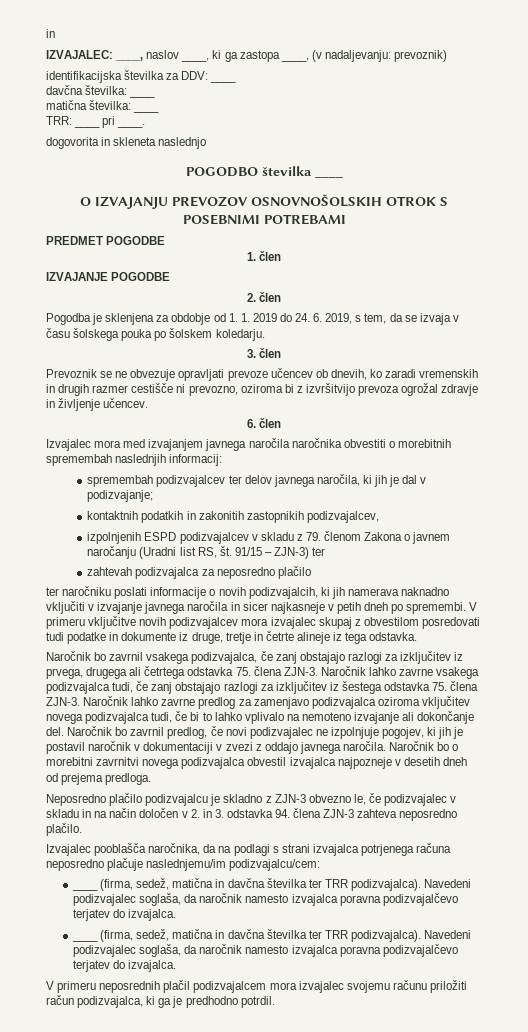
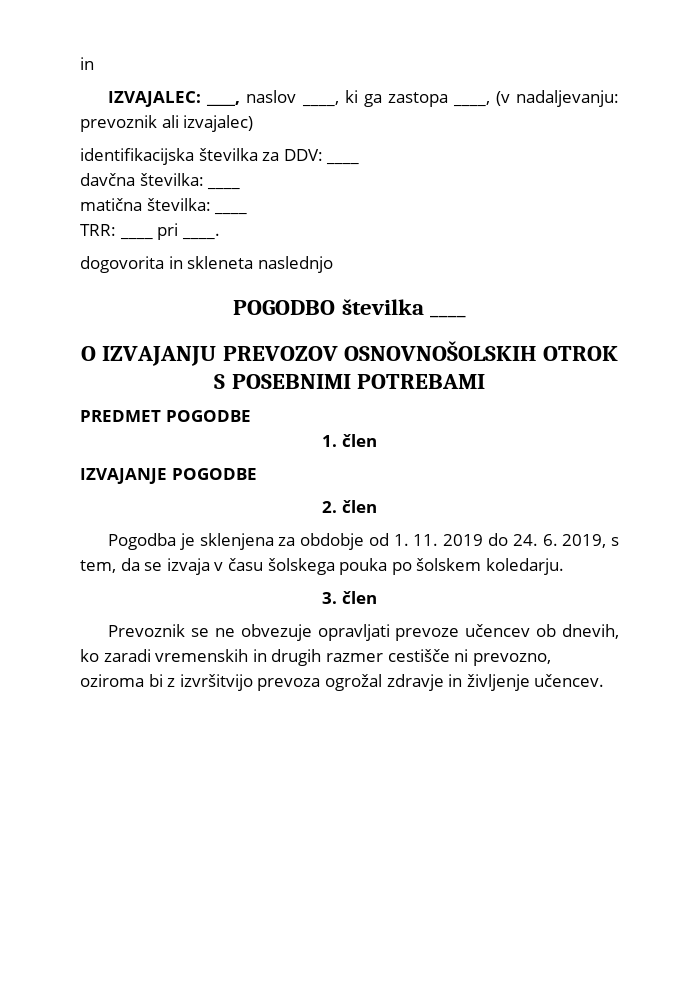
[394,50,448,62] prevoznik) -> [80,115,254,132] prevoznik ali izvajalec)
[240,313,250,322] 1. -> [413,534,439,546] 11.
[246,418,282,428] [46,438,451,451] [46,454,223,466] [87,474,427,487] [87,490,154,502] [87,511,379,523] [87,531,451,544] [87,546,326,559] [87,566,311,579] [46,586,450,599] [46,601,478,614] [46,616,480,629] [46,631,418,644] [46,651,464,664] [46,666,480,679] [46,681,479,694] [46,696,470,709] [46,711,475,724] [46,726,464,739] [46,741,459,754] [46,757,467,769] [46,773,152,785] [46,793,457,806] [46,808,458,821] [46,823,82,836] [46,843,452,856] [46,858,321,871] [71,878,472,891] [72,893,458,906] [72,909,177,921] [71,929,472,942] [72,944,458,957] [72,960,177,972] [46,980,467,993] [46,995,275,1008] // 6. člen // Izvajalec mora med izvajanjem javnega naročila naročnika obvestiti o morebitnih spremembah naslednjih informacij: // spremembah podizvajalcev ter delov javnega naročila, ki jih je dal v podizvajanje; // kontaktnih podatkih in zakonitih zastopnikih podizvajalcev, // izpolnjenih ESPD podizvajalcev v skladu z 79. členom Zakona o javnem naročanju (Uradni list RS, št. 91/15 – ZJN-3) ter // zahtevah podizvajalca za neposredno plačilo // ter naročniku poslati informacije o novih podizvajalcih, ki jih namerava naknadno vključiti v izvajanje javnega naročila in sicer najkasneje v petih dneh po spremembi. V primeru vključitve novih podizvajalcev mora izvajalec skupaj z obvestilom posredovati tudi podatke in dokumente iz druge, tretje in četrte alineje iz tega odstavka. // Naročnik bo zavrnil vsakega podizvajalca, če zanj obstajajo razlogi za izključitev iz prvega, drugega ali četrtega odstavka 75. člena ZJN-3. Naročnik lahko zavrne vsakega podizvajalca tudi, če zanj obstajajo razlogi za izključitev iz šestega odstavka 75. člena ZJN-3. Naročnik lahko zavrne predlog za zamenjavo podizvajalca oziroma vključitev novega podizvajalca tudi, če bi to lahko vplivalo na nemoteno izvajanje ali dokončanje del. Naročnik bo zavrnil predlog, če novi podizvajalec ne izpolnjuje pogojev, ki jih je postavil naročnik v dokumentaciji v zvezi z oddajo javnega naročila. Naročnik bo o morebitni zavrnitvi novega podizvajalca obvestil izvajalca najpozneje v desetih dneh od prejema predloga. // Neposredno plačilo podizvajalcu je skladno z ZJN-3 obvezno le, če podizvajalec v skladu in na način določen v 2. in 3. odstavka 94. člena ZJN-3 zahteva neposredno plačilo. // Izvajalec pooblašča naročnika, da na podlagi s strani izvajalca potrjenega računa neposredno plačuje naslednjemu/im podizvajalcu/cem: // ____ (firma, sedež, matična in davčna številka ter TRR podizvajalca). Navedeni podizvajalec soglaša, da naročnik namesto izvajalca poravna podizvajalčevo terjatev do izvajalca. // ____ (firma, sedež, matična in davčna številka ter TRR podizvajalca). Navedeni podizvajalec soglaša, da naročnik namesto izvajalca poravna podizvajalčevo terjatev do izvajalca. // V primeru neposrednih plačil podizvajalcem mora izvajalec svojemu računu priložiti račun podizvajalca, ki ga je predhodno potrdil. -> (605, 680) none

